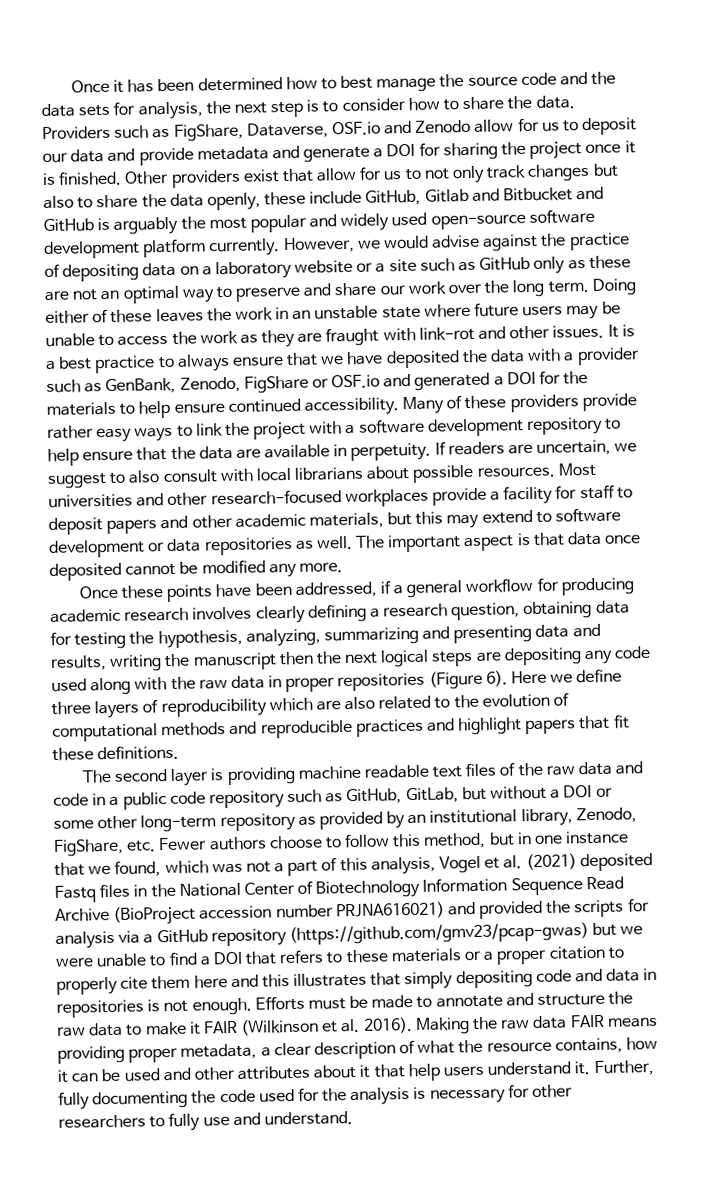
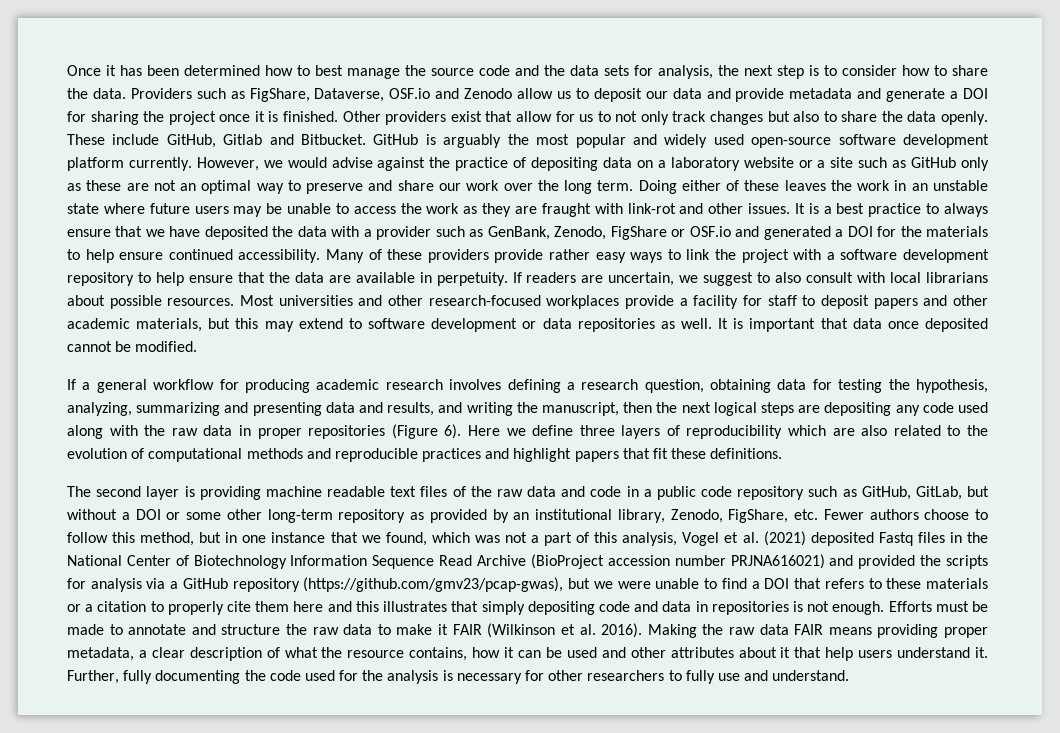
[517,117,540,133] for -> (554, 93) none
[206,191,307,211] openly, these -> [941,111,989,125] [67,134,105,145] openly. These
[503,186,605,202] Bitbucket and -> [301,134,367,145] Bitbucket.
[355,533,531,553] The important aspect is -> [718,318,816,332] It is important
[201,559,343,578] [78,580,391,603] modified any more. // Once these points have been addressed, if -> [135,341,198,352] [67,379,76,390] modified. // If
[255,605,306,624] clearly -> (502, 384) none
(107, 663) none -> [438,402,463,413] and
[192,652,277,671] manuscript -> [541,402,619,416] manuscript,
[288,922,589,946] (https://github.com/gmv23/pcap-gwas) -> [303,577,564,592] (https://github.com/gmv23/pcap-gwas),
[496,949,548,965] proper -> (94, 608) none

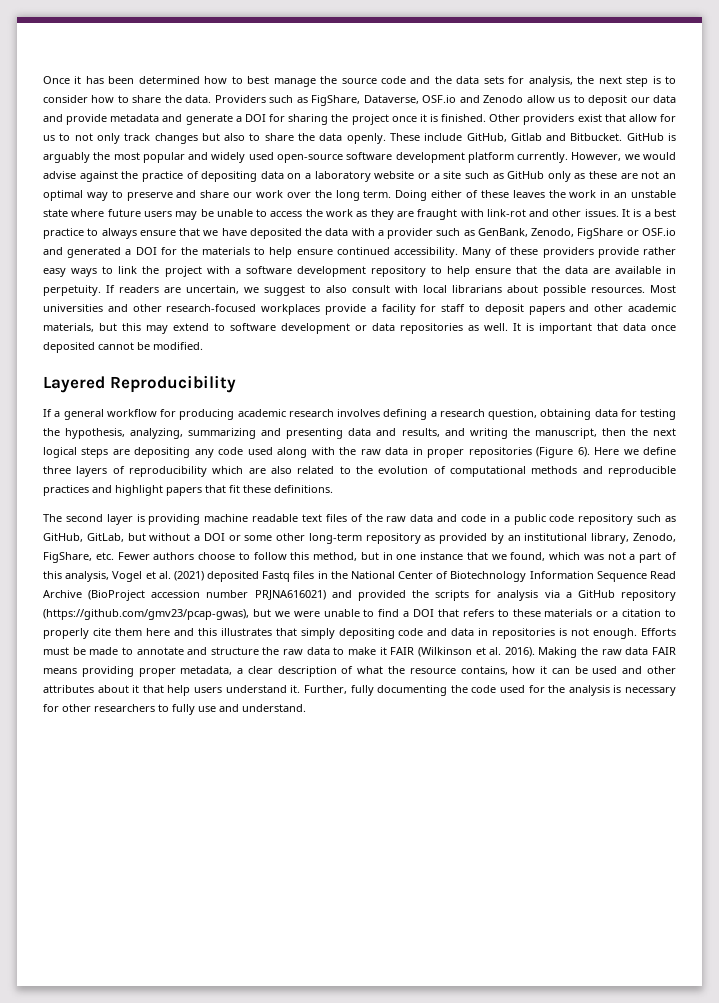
(198, 346) none -> [43,375,236,393] // Layered Reproducibility

